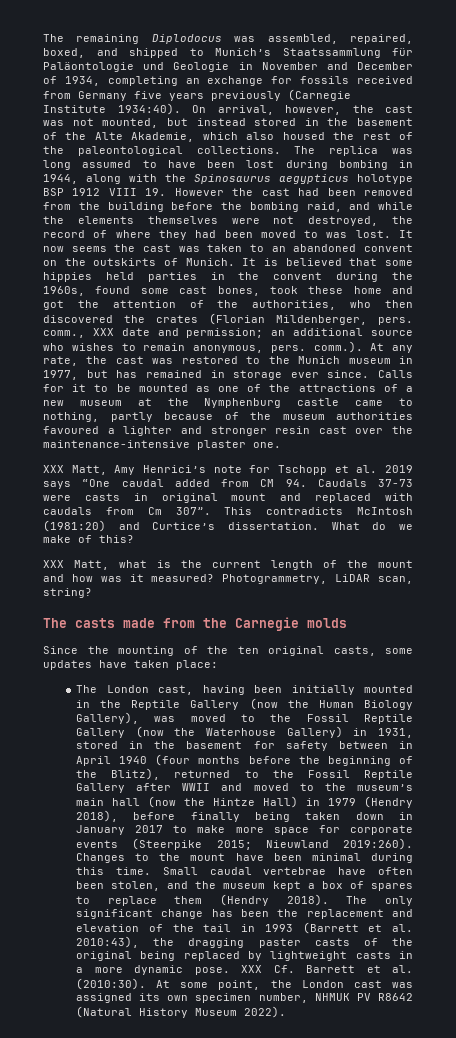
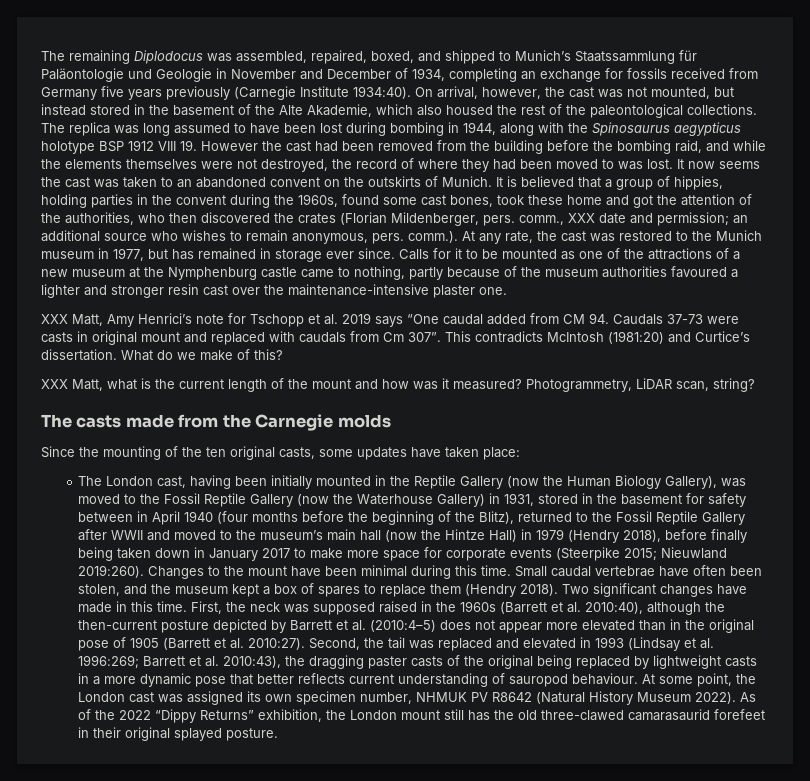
[385,260,413,266] [43,272,134,282] some hippies held -> [605,176,723,190] [41,194,87,208] a group of hippies, holding
[346,896,413,906] [76,909,413,919] [76,922,359,934] The only significant change has been the replacement and elevation of the tail in 1993 (Barrett -> [562,583,748,597] [78,601,726,615] [78,619,755,633] [78,637,715,651] [78,655,186,669] Two significant changes have made in this time. First, the neck was supposed raised in the 1960s (Barrett et al. 2010:40), although the then-current posture depicted by Barrett et al. (2010:4–5) does not appear more elevated than in the original pose of 1905 (Barrett et al. 2010:27). Second, the tail was replaced and elevated in 1993 (Lindsay et al. 1996:269; Barrett
[194,965,413,975] [76,978,147,990] pose. XXX Cf. Barrett et al. (2010:30). -> [195,673,639,687] pose that better reflects current understanding of sauropod behaviour.
(287, 1012) none -> [740,692,757,702] [78,709,766,723] [78,727,279,741] As of the 2022 “Dippy Returns” exhibition, the London mount still has the old three-clawed camarasaurid forefeet in their original splayed posture.

